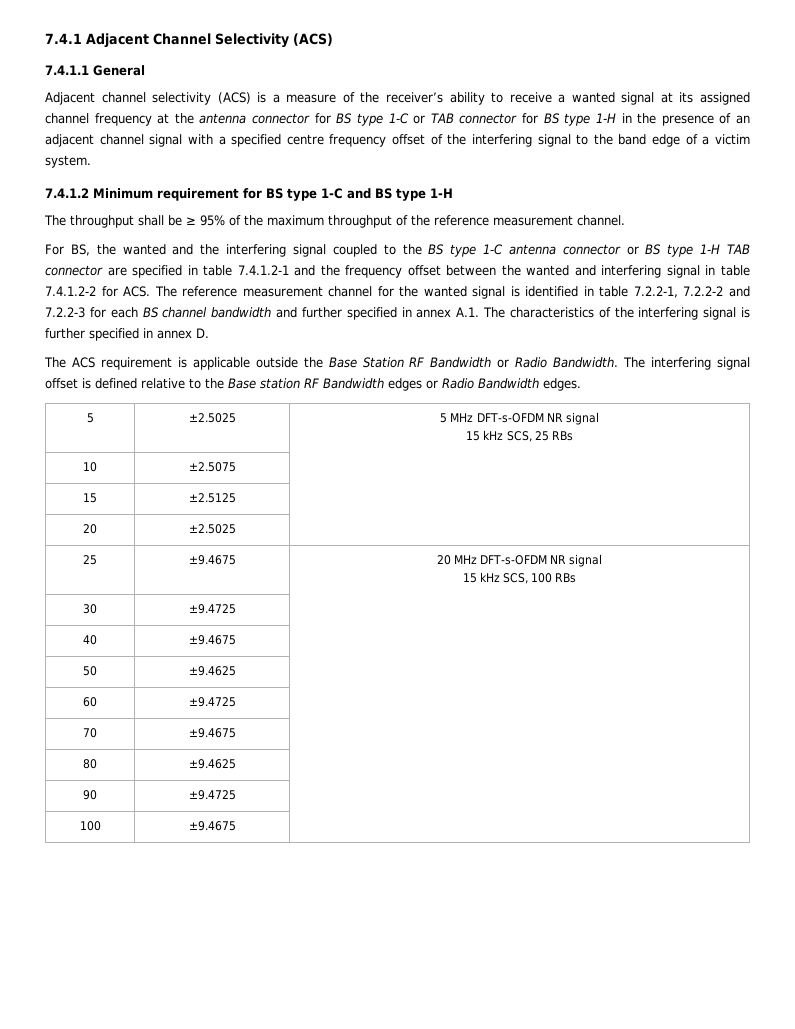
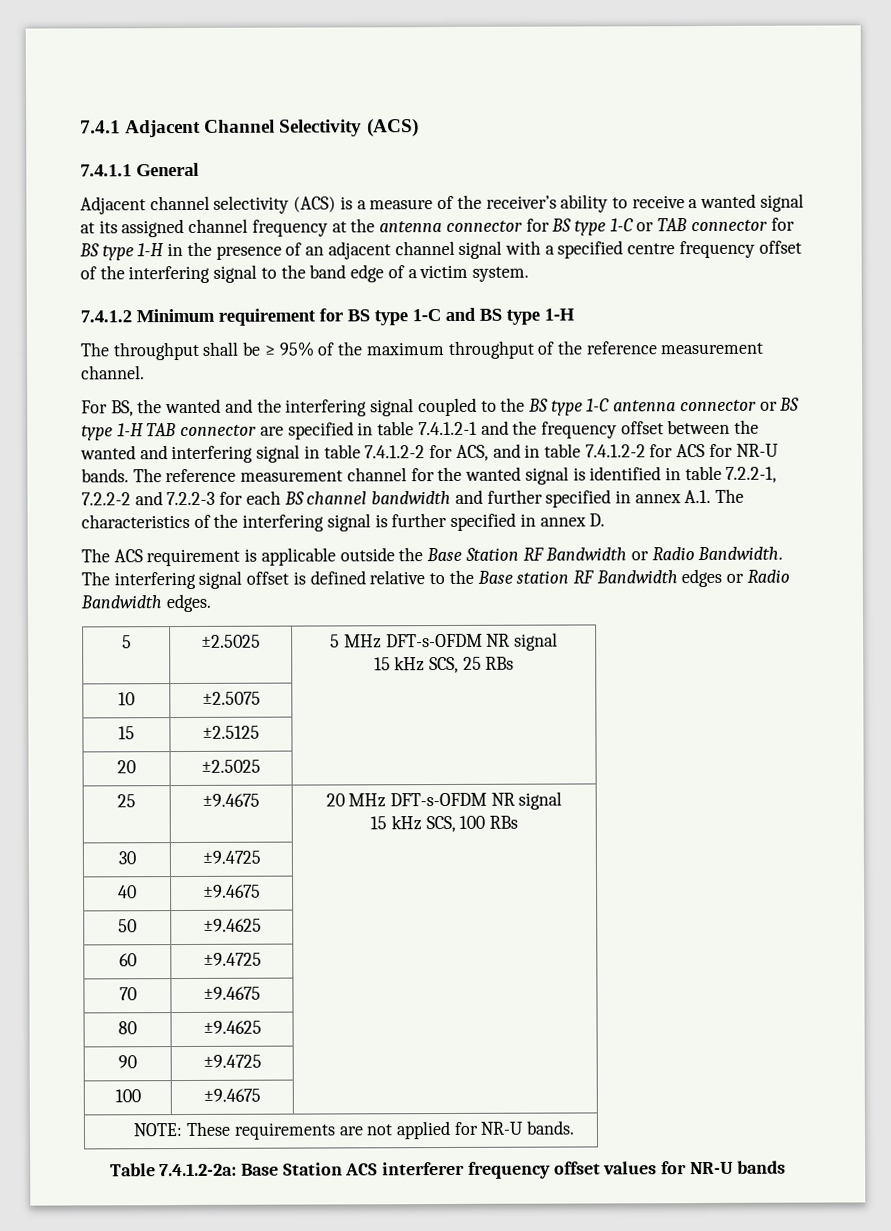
[123,286,151,297] ACS. -> [455,443,779,461] [81,468,129,483] ACS, and in table 7.4.1.2-2 for ACS for NR-U bands.
(236, 826) none -> [133,1120,575,1140] [109,1160,787,1179] // NOTE: These requirements are not applied for NR-U bands. // Table 7.4.1.2-2a: Base Station ACS interferer frequency offset values for NR-U bands

